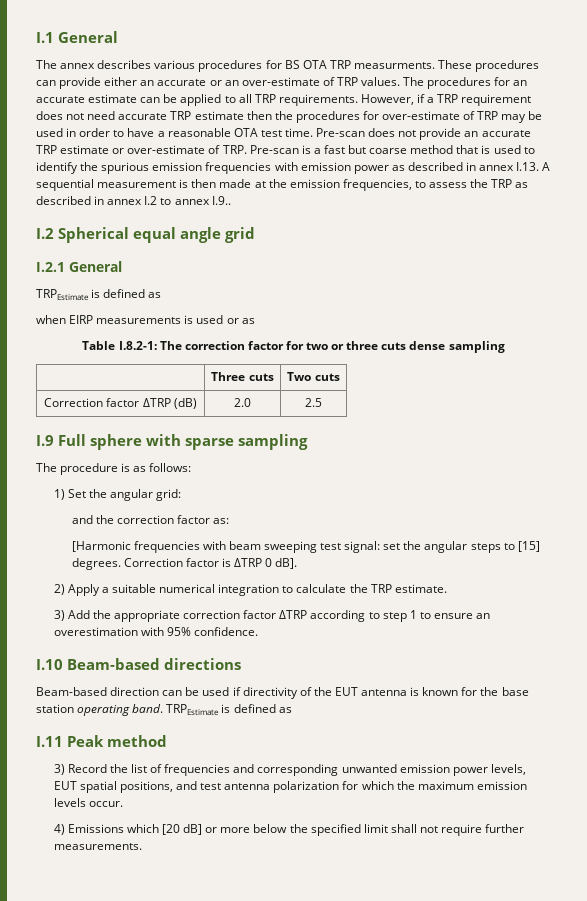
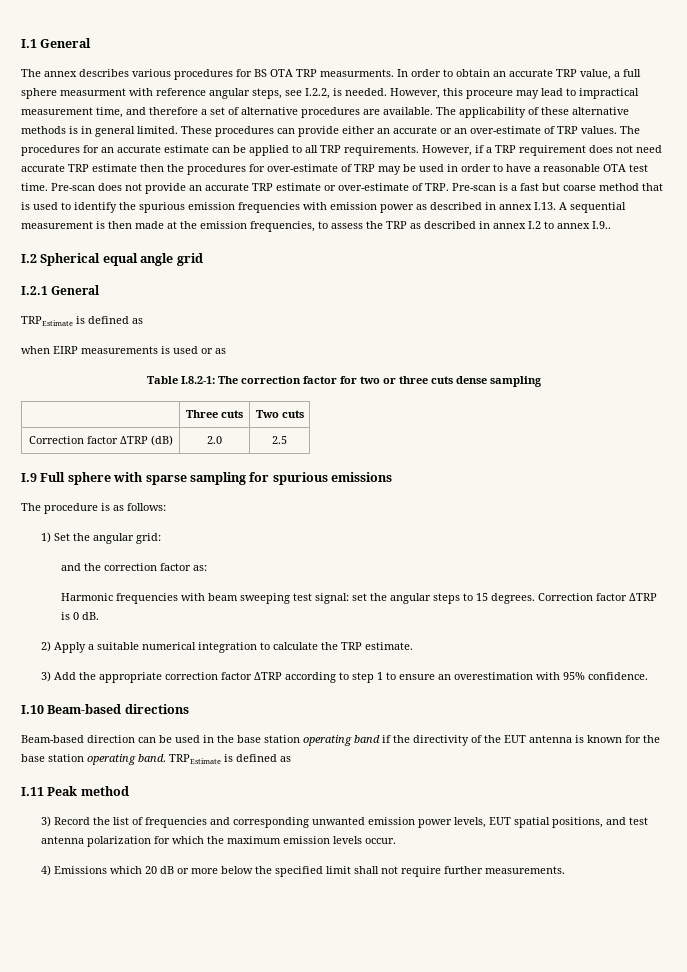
(435, 65) none -> [397,69,641,80] [21,88,639,99] [21,107,629,118] [21,126,178,137] In order to obtain an accurate TRP value, a full sphere measurment with reference angular steps, see I.2.2, is needed. However, this proceure may lead to impractical measurement time, and therefore a set of alternative procedures are available. The applicability of these alternative methods is in general limited.
(308, 442) none -> [249,472,392,485] for spurious emissions
[71,541,131,552] [Harmonic -> [60,593,113,601] Harmonic
[517,541,540,552] [15] -> [475,593,488,601] 15
[221,558,298,569] is ΔTRP 0 dB]. -> [628,593,657,601] [60,612,99,620] ΔTRP is 0 dB.
[232,687,241,696] if -> [203,735,410,746] in the base station operating band if the
[162,824,203,835] [20 dB] -> [144,866,174,874] 20 dB

